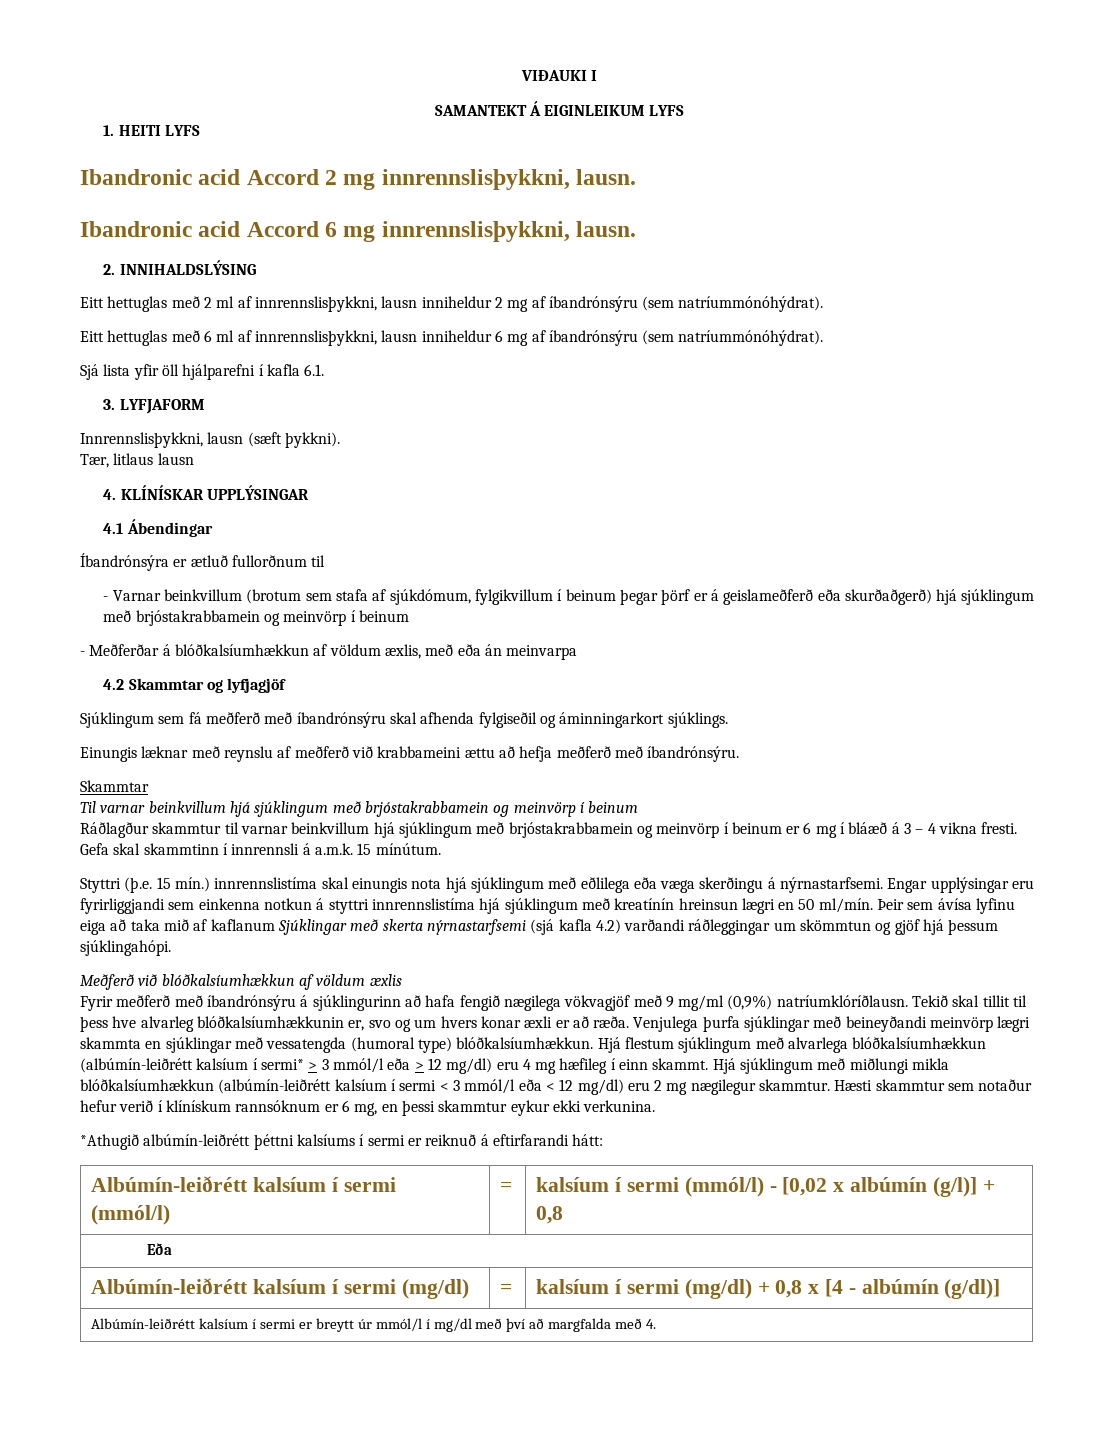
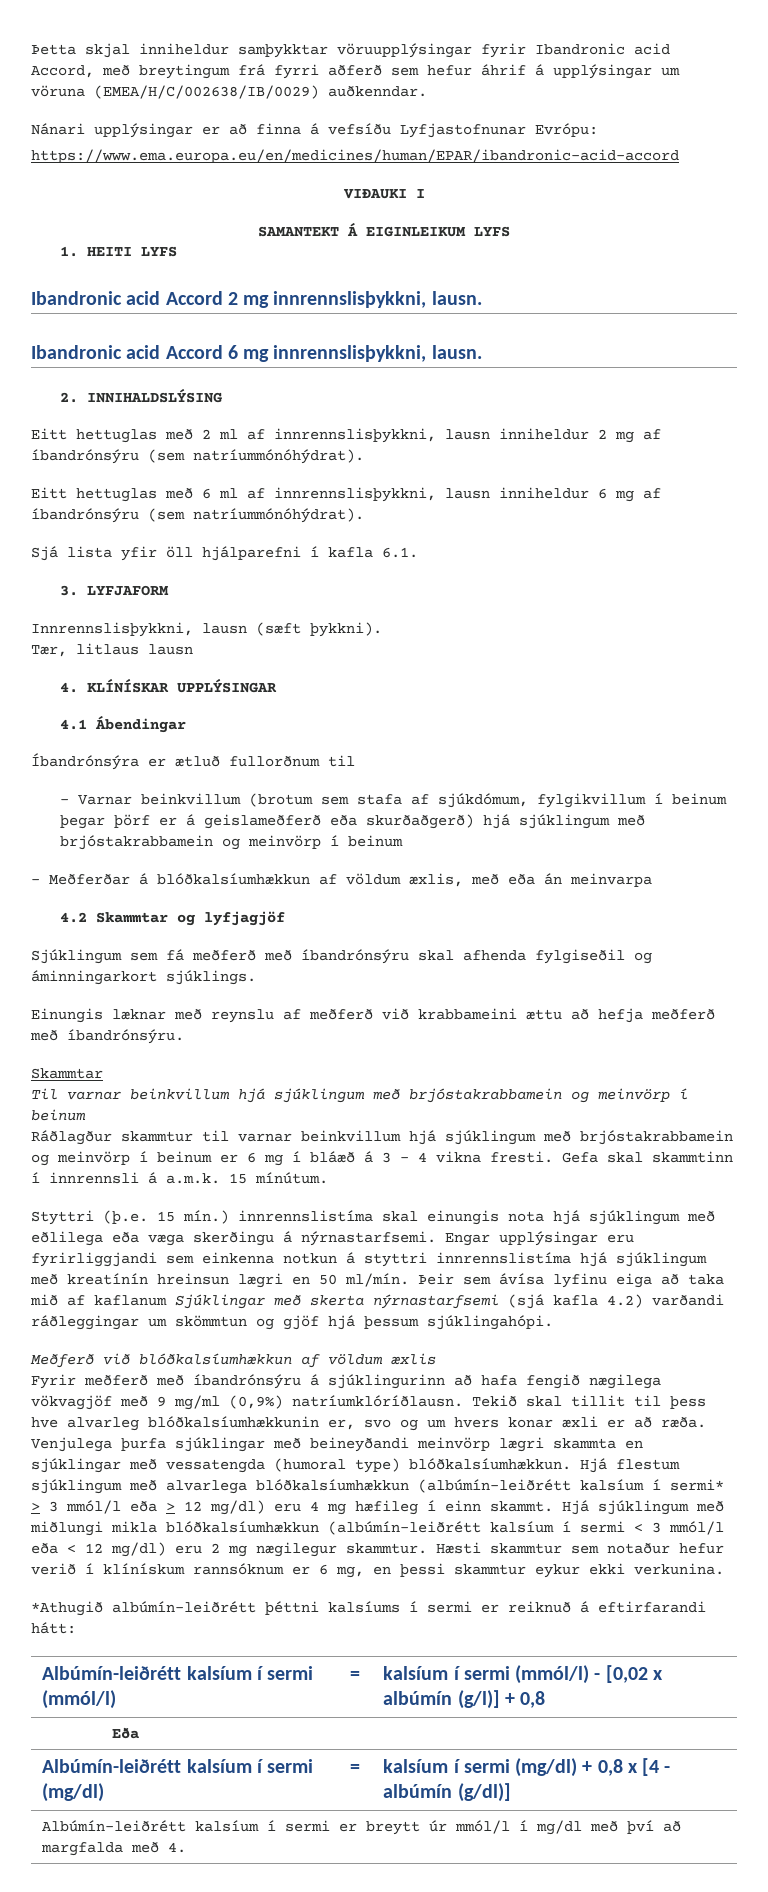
(520, 75) none -> [31,43,670,58] [31,64,680,79] [31,85,427,99] [31,123,598,138] [31,149,679,163] Þetta skjal inniheldur samþykktar vöruupplýsingar fyrir Ibandronic acid Accord, með breytingum frá fyrri aðferð sem hefur áhrif á upplýsingar um vöruna (EMEA/H/C/002638/IB/0029) auðkenndar. // Nánari upplýsingar er að finna á vefsíðu Lyfjastofnunar Evrópu: // https://www.ema.europa.eu/en/medicines/human/EPAR/ibandronic-acid-accord //

